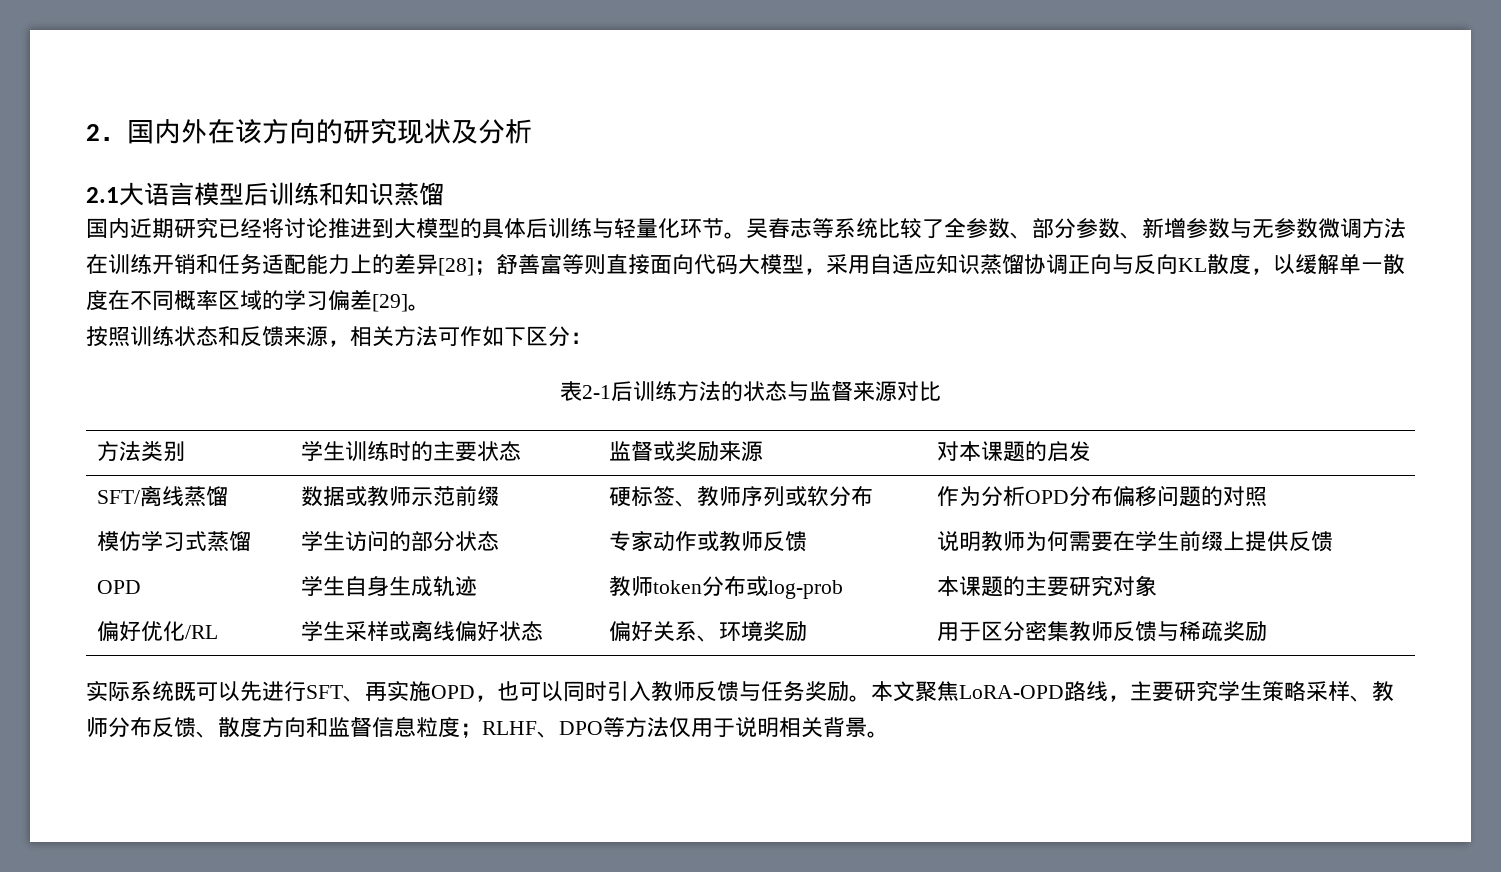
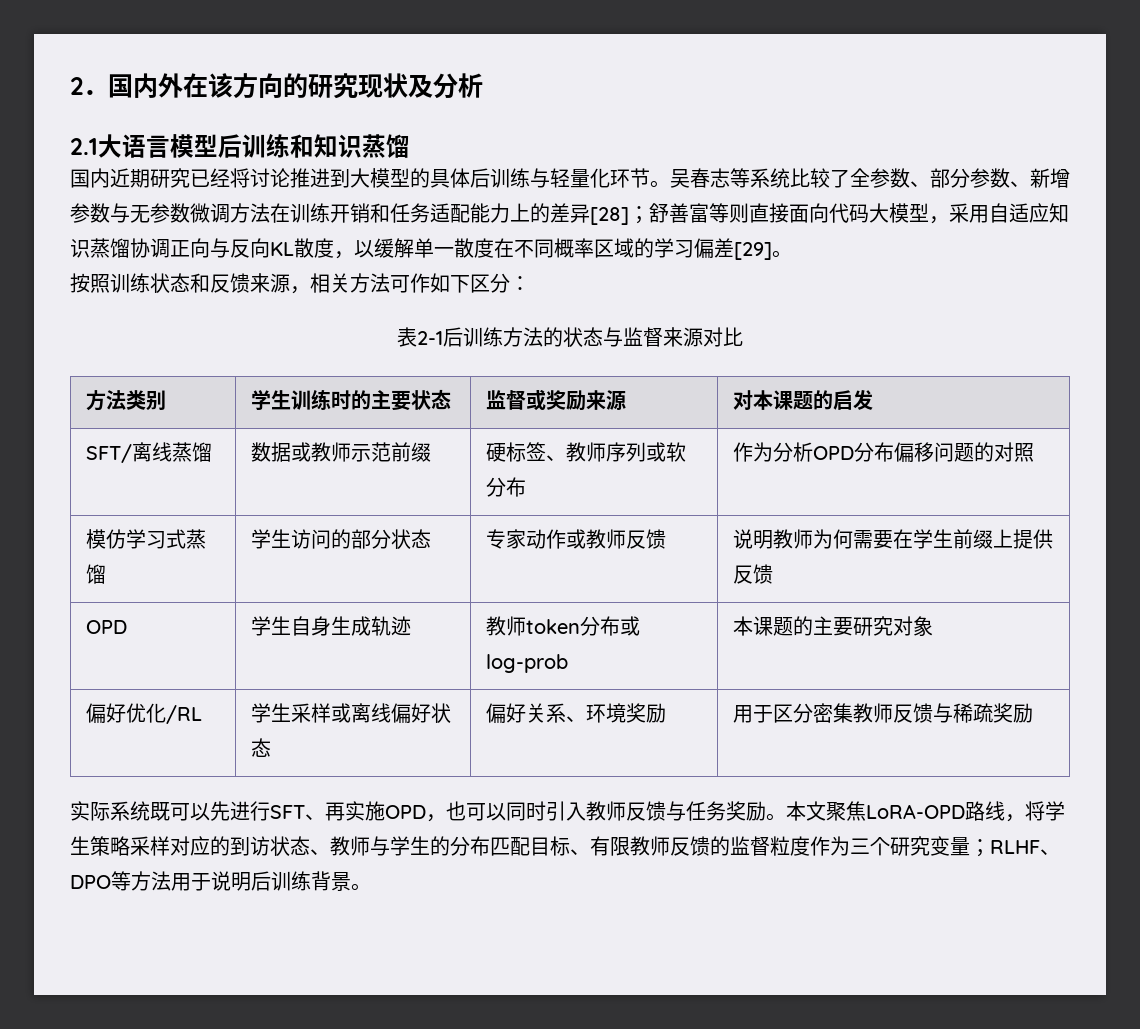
[1130,680,1218,702] 主要研究 -> [1025,801,1045,821] 将
[1350,681,1394,702] [86,716,460,738] 、教师分布反馈、散度方向和监督信息粒度 -> [170,836,970,856] 对应的到访状态、教师与学生的分布匹配目标、有限教师反馈的监督粒度作为三个研究变量
[669,717,691,737] 仅 -> (171, 881) none
[779,717,823,738] 相关 -> [251,871,311,891] 后训练

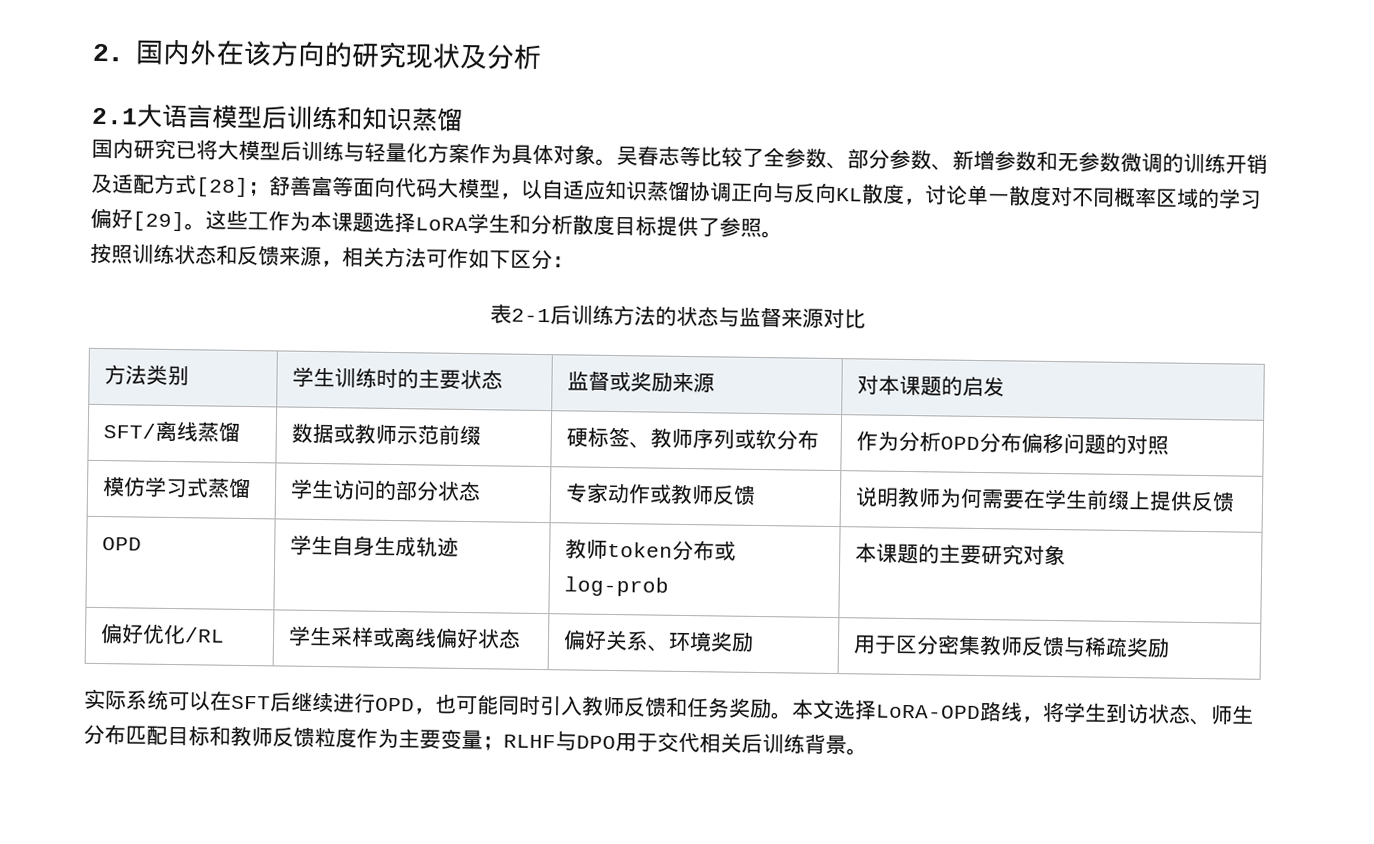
[110,168,650,188] 近期研究已经将讨论推进到大模型的具体后训练与轻量化环节 -> [133,138,596,165] 研究已将大模型后训练与轻量化方案作为具体对象
[750,168,790,188] 系统 -> (701, 156) none
[110,203,130,223] 与 -> [1036,150,1058,172] 和
[230,203,290,223] 方法在 -> [1162,153,1184,173] 的
[370,203,590,223] 和任务适配能力上的差异 -> [91,173,197,195] 及适配方式
[729,203,789,223] 则直接 -> (354, 186) none
[949,203,989,223] 采用 -> [521,179,543,200] 以
[354,238,414,258] 以缓解 -> [924,184,968,205] 讨论
[494,238,514,258] 在 -> [1050,186,1073,207] 对
[714,238,734,258] 差 -> [111,209,133,229] 好
(792, 254) none -> [205,209,783,239] 这些工作为本课题选择LoRA学生和分析散度目标提供了参照。
[150,801,385,821] 既可以先进行SFT、再实施 -> [168,690,376,713] 可以在SFT后继续进行
[486,803,506,821] 以 -> [477,694,499,715] 能
[666,801,686,821] 与 -> [665,696,688,718] 和
[826,801,866,821] 聚焦 -> [833,700,877,720] 选择
[90,836,450,856] 策略采样对应的到访状态、教师与学生的 -> [1105,703,1254,726] 到访状态、师生
[570,836,770,856] 、有限教师反馈的监督 -> [209,725,315,748] 和教师反馈
[850,836,930,856] 三个研究 -> [398,729,441,749] 主要
[1040,849,1060,855] [70,871,251,891] 、DPO等方法用于说明 -> [555,731,742,753] 与DPO用于交代相关

